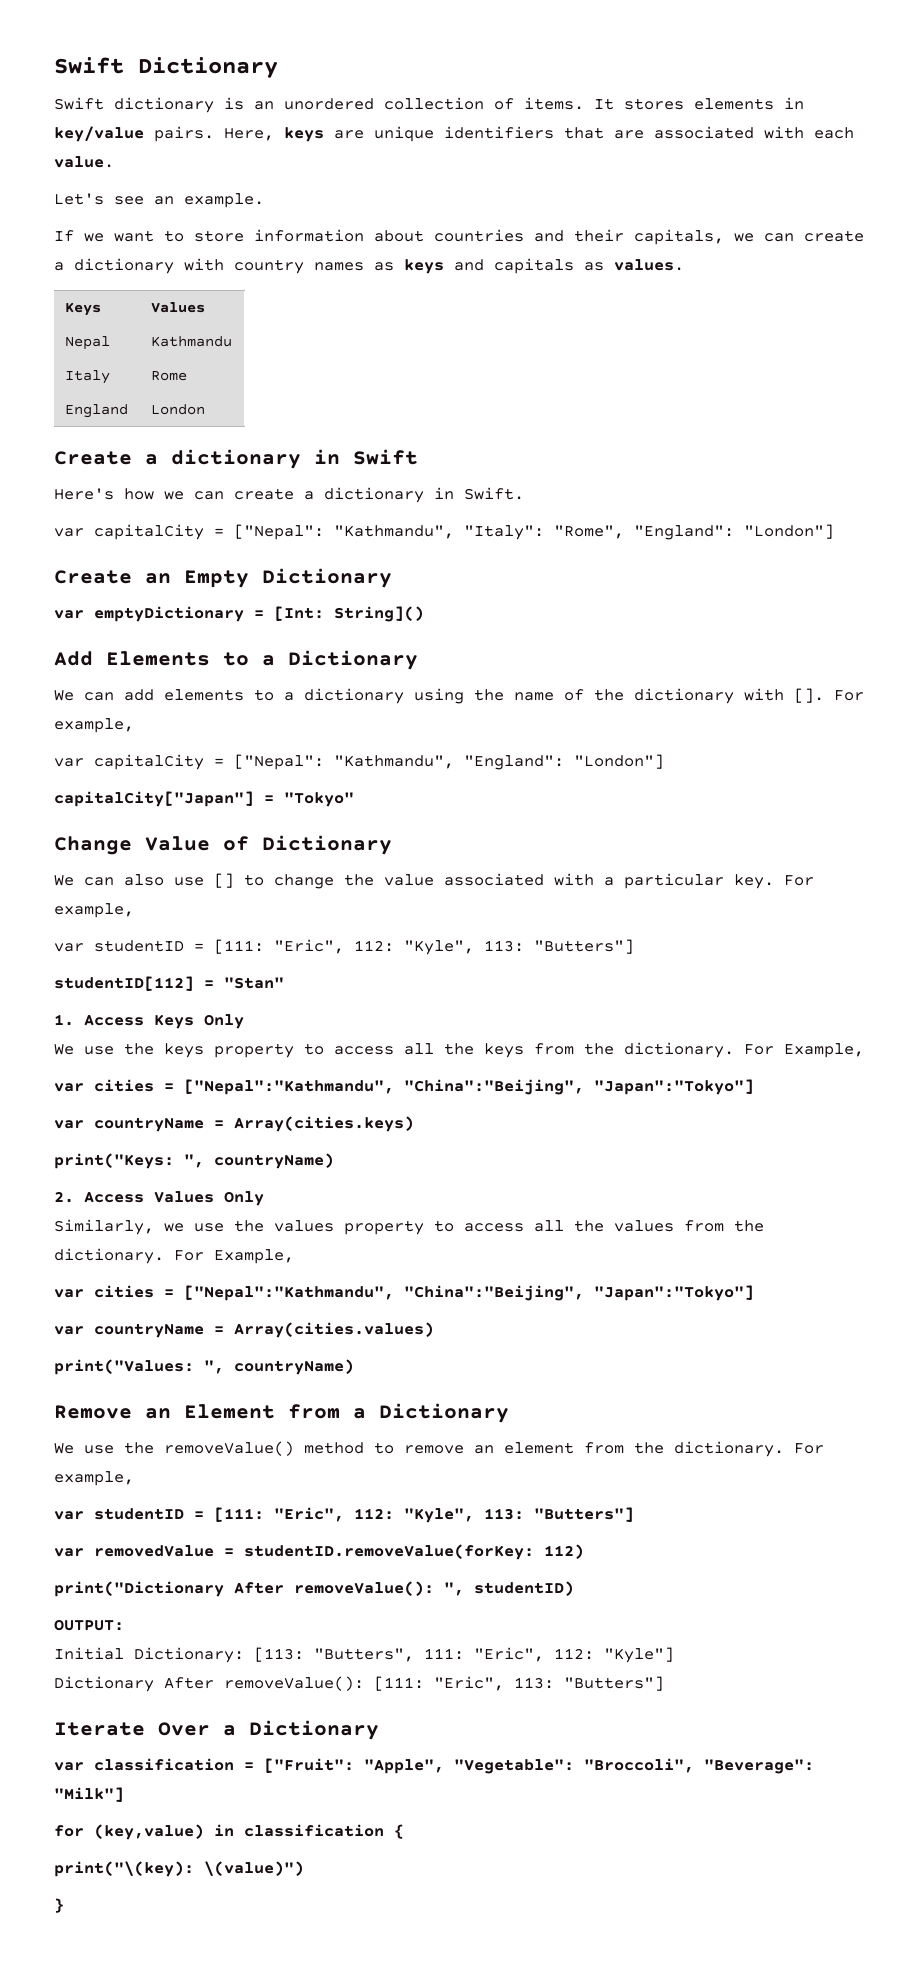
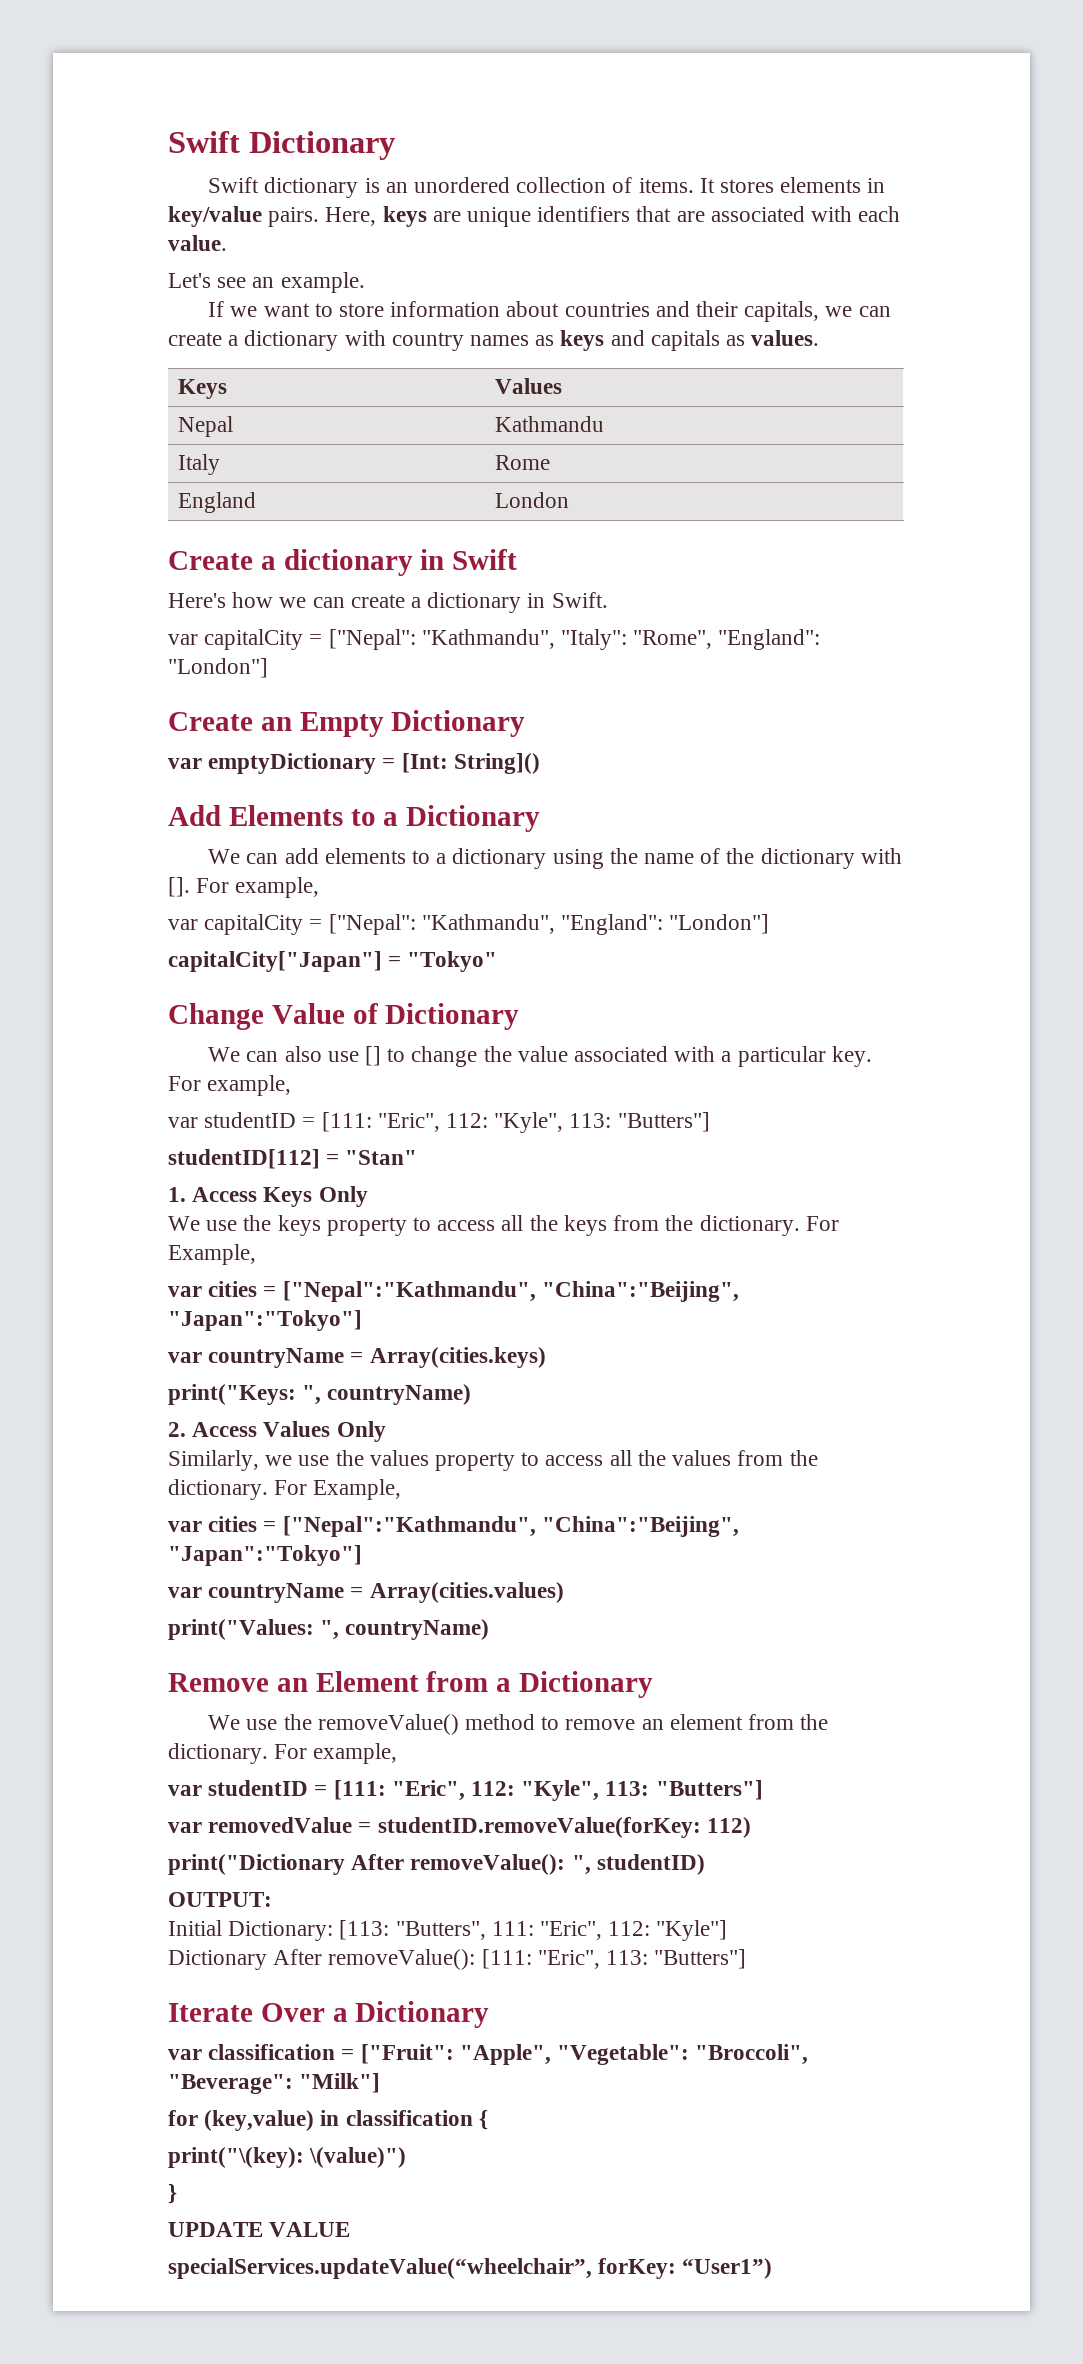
(64, 1905) none -> [168,2222,351,2237] [168,2258,773,2279] // UPDATE VALUE // specialServices.updateValue(“wheelchair”, forKey: “User1”)

